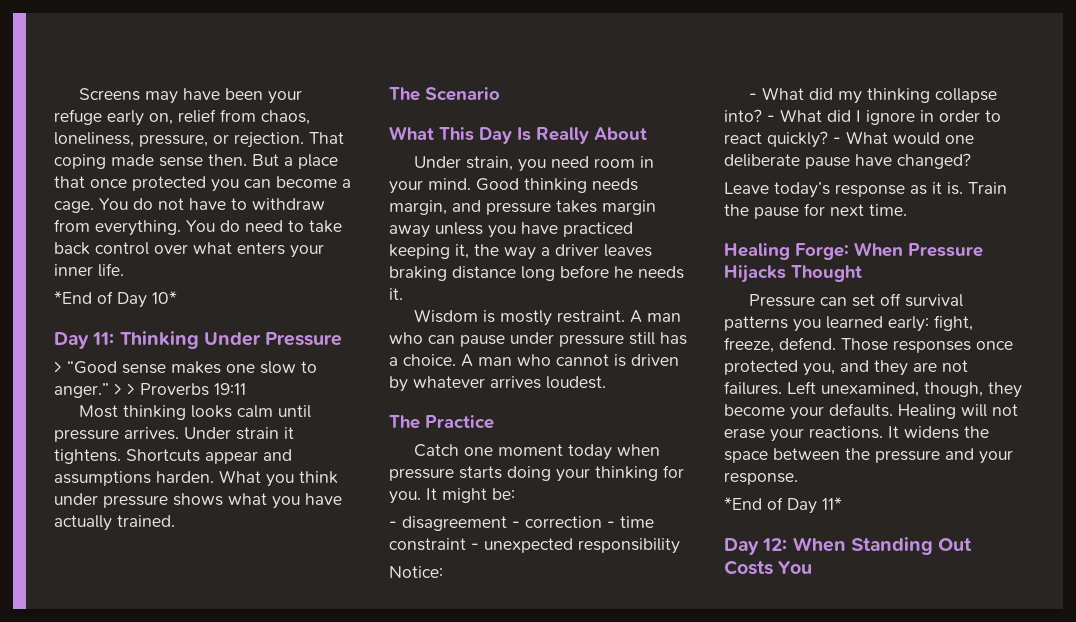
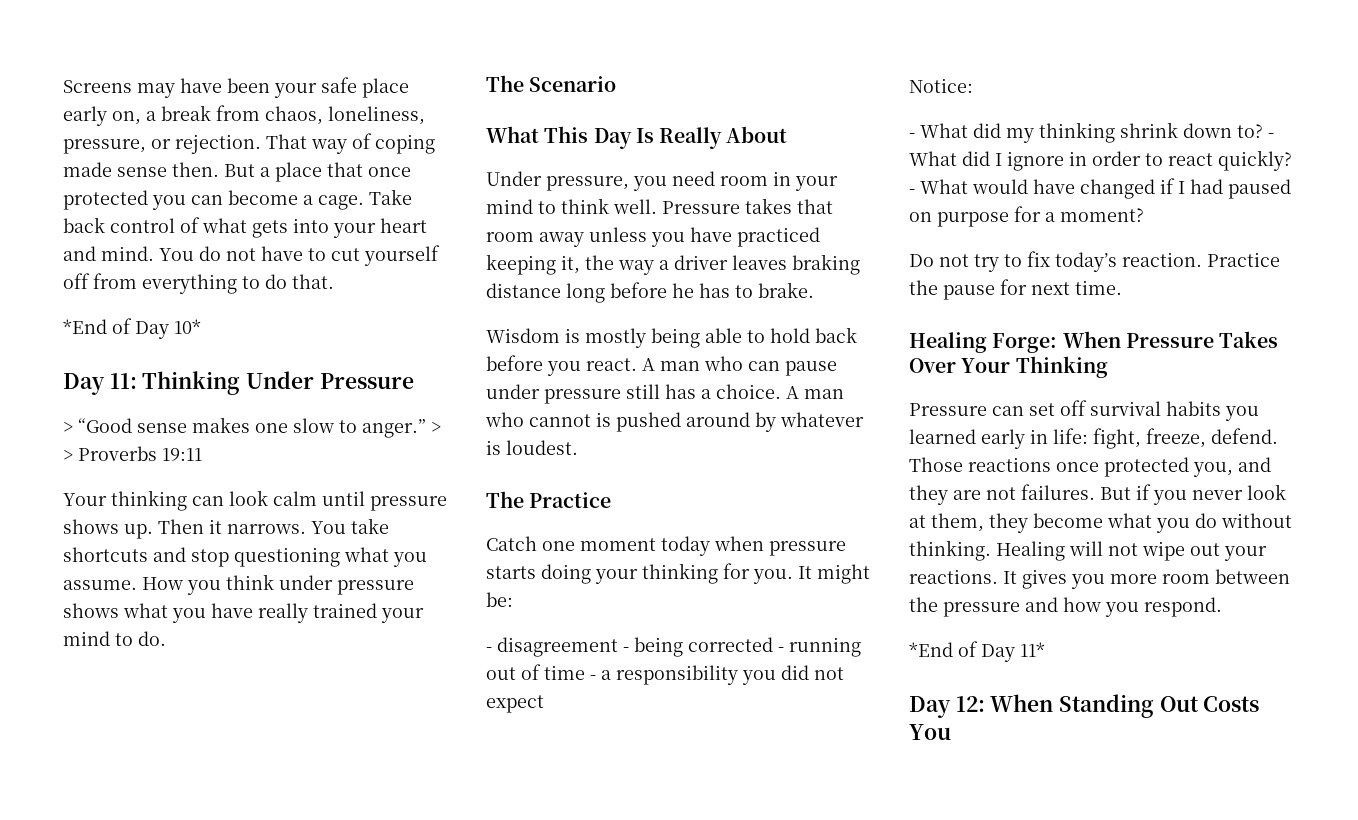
[54,109,216,126] refuge early on, relief -> [321,77,409,98] [63,105,211,126] safe place early on, a break
(344, 138) none -> [311,133,372,154] way of
(94, 207) none -> [369,189,412,205] [63,217,427,238] [63,246,154,261] Take back control of what gets into your heart and mind.
[252,198,325,210] [54,219,342,236] [54,242,324,258] [54,263,124,277] withdraw from everything. You do need to take back control over what enters your inner life. -> [331,245,440,266] [63,273,334,294] cut yourself off from everything to do that.
[78,405,311,420] [54,427,294,442] [54,449,292,464] [54,470,261,486] Most thinking looks calm until pressure arrives. Under strain it tightens. Shortcuts appear and assumptions harden. What -> [63,490,447,511] [63,518,389,539] [63,547,427,567] [63,577,183,590] Your thinking can look calm until pressure shows up. Then it narrows. You take shortcuts and stop questioning what you assume. How
[54,515,175,531] actually trained. -> [258,603,424,623] [63,631,166,646] really trained your mind to do.
[465,156,513,171] strain, -> [546,176,629,191] pressure,
[428,178,638,193] [389,200,656,215] mind. Good thinking needs margin, and pressure takes margin -> [486,198,833,214] [486,232,534,242] mind to think well. Pressure takes that room
[638,266,684,279] [389,288,403,300] needs it. -> [699,282,814,298] has to brake.
[556,310,625,323] restraint. -> [651,327,857,348] [486,355,637,376] being able to hold back before you react.
[631,354,679,366] driven -> [616,412,750,432] pushed around
[490,376,541,389] arrives -> [486,440,501,455] is
[525,516,654,528] [389,538,680,554] correction - time constraint - unexpected responsibility -> [634,637,861,657] [486,664,844,685] [486,695,544,713] being corrected - running out of time - a responsibility you did not expect
[934,88,997,103] [724,109,762,122] collapse into? -> [1120,122,1263,138] shrink down to?
[945,135,974,144] [724,153,971,169] [724,182,1007,198] one deliberate pause have changed? // Leave today’s response as it is. Train -> [1033,178,1291,199] [909,206,1144,227] [909,251,1280,272] have changed if I had paused on purpose for a moment? // Do not try to fix today’s reaction. Practice
[724,265,862,283] Hijacks Thought -> [1219,331,1279,348] [909,356,1108,378] Takes Over Your Thinking
[724,316,788,331] patterns -> [1166,401,1221,416] habits
[888,316,929,332] early: -> [981,428,1088,449] early in life:
[893,340,971,353] responses -> [968,457,1051,472] reactions
[787,381,1022,398] [724,403,893,420] Left unexamined, though, they become your defaults. -> [1100,484,1286,505] [909,513,1292,533] [909,540,991,561] But if you never look at them, they become what you do without thinking.
[724,428,765,439] erase -> [1142,541,1220,561] wipe out
[904,426,989,439] [724,451,768,463] widens the space -> [1022,569,1210,589] gives you more room
[979,450,1013,464] [724,472,798,485] your response. -> [1063,597,1222,617] how you respond.

